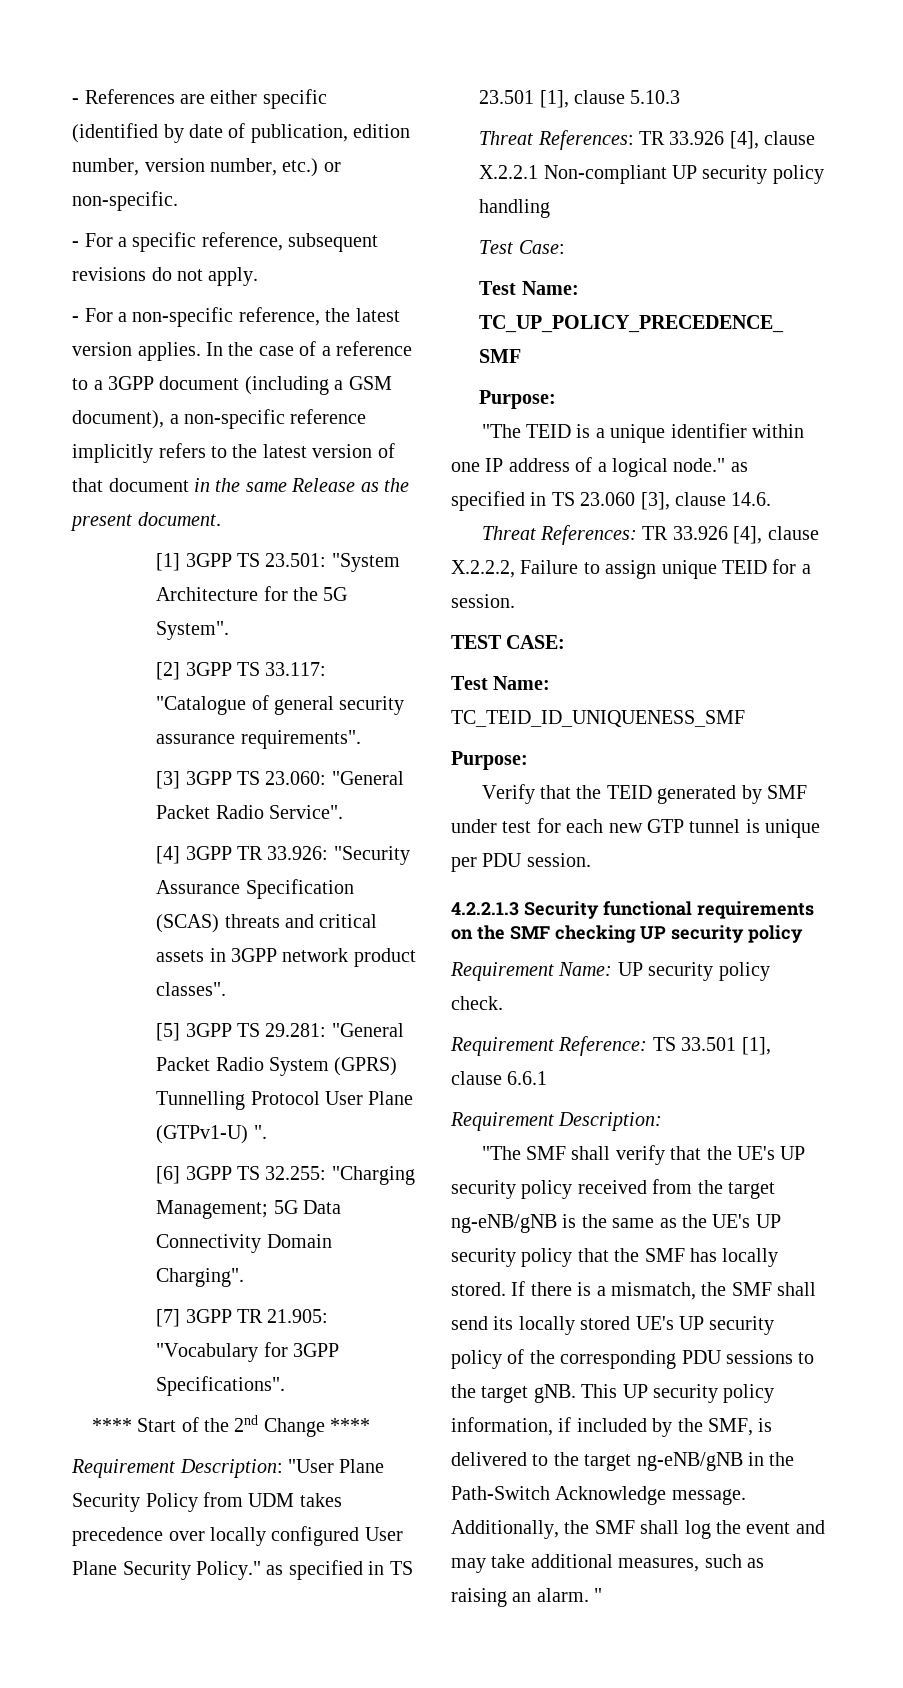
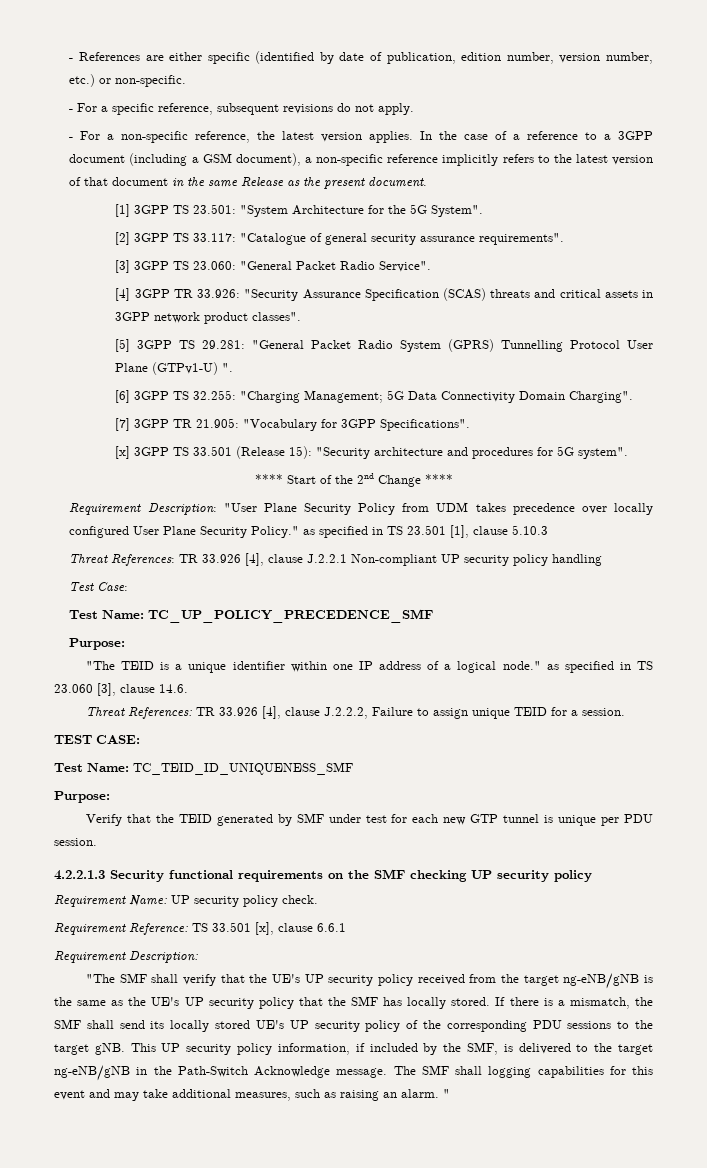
(286, 1386) none -> [115,446,629,459] // [x] 3GPP TS 33.501 (Release 15): "Security architecture and procedures for 5G system".
[479,165,539,179] X.2.2.1 -> [307,554,348,563] J.2.2.1
[451,560,515,578] X.2.2.2, -> [323,707,368,719] J.2.2.2,
[741,1037,771,1055] [1], -> [255,922,274,935] [x],
[451,1520,741,1539] Additionally, the SMF shall log the -> [393,1065,653,1078] The SMF shall logging capabilities for this

